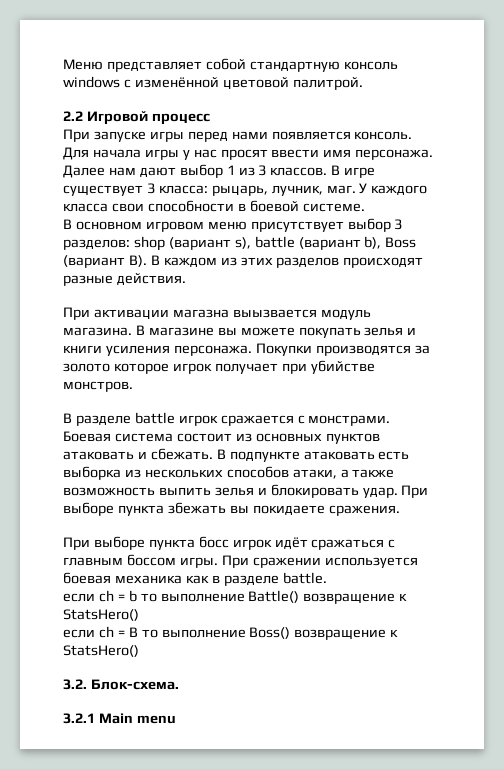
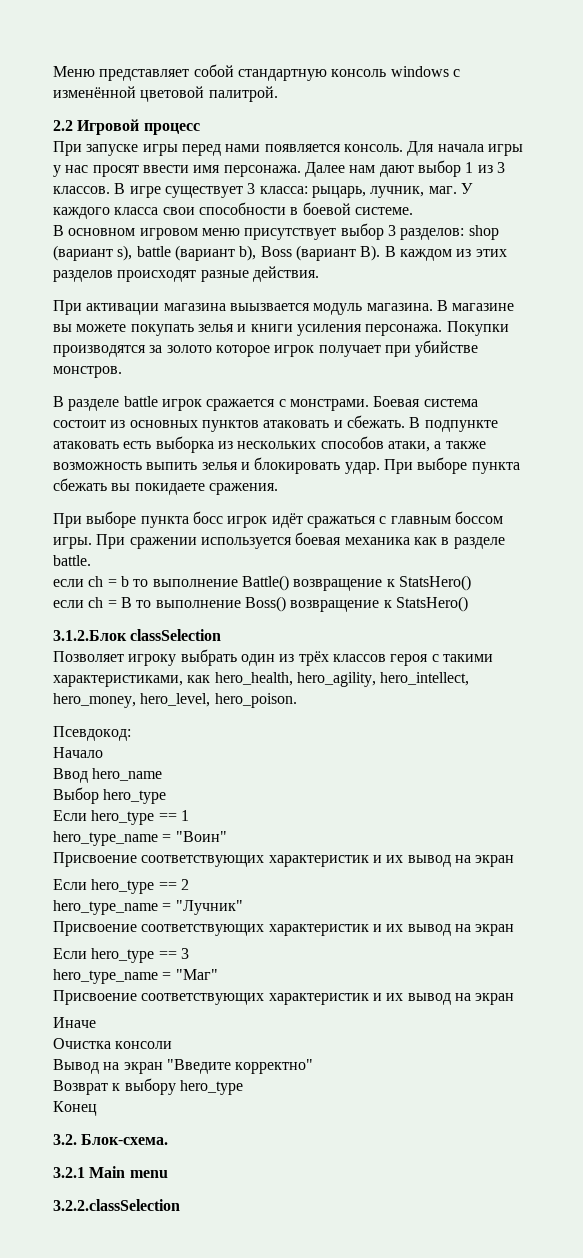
[172,309,229,318] магазна -> [163,303,226,311] магазина
[167,502,226,514] збежать -> [53,478,107,491] сбежать
(139, 651) none -> [53,629,222,641] [53,649,493,666] [53,672,470,687] [53,693,297,708] [53,726,131,741] [53,747,103,758] [53,768,163,783] [53,787,167,804] [53,810,189,825] [53,831,227,846] [53,852,515,867] [53,879,189,894] [53,900,243,915] [53,921,515,936] [53,948,189,963] [53,969,218,984] [53,990,515,1005] [53,1017,96,1028] [53,1038,173,1049] [53,1059,314,1074] [53,1078,243,1095] [53,1101,97,1116] // 3.1.2.Блок classSelection // Позволяет игроку выбрать один из трёх классов героя с такими характеристиками, как hero_health, hero_agility, hero_intellect, hero_money, hero_level, hero_poison. // Псевдокод: // Начало // Ввод hero_name // Выбор hero_type // Если hero_type == 1 // hero_type_name = "Воин" // Присвоение соответствующих характеристик и их вывод на экран // Если hero_type == 2 // hero_type_name = "Лучник" // Присвоение соответствующих характеристик и их вывод на экран // Если hero_type == 3 // hero_type_name = "Маг" // Присвоение соответствующих характеристик и их вывод на экран // Иначе // Очистка консоли // Вывод на экран "Введите корректно" // Возврат к выбору hero_type // Конец
(176, 719) none -> [53,1199,180,1211] // 3.2.2.classSelection

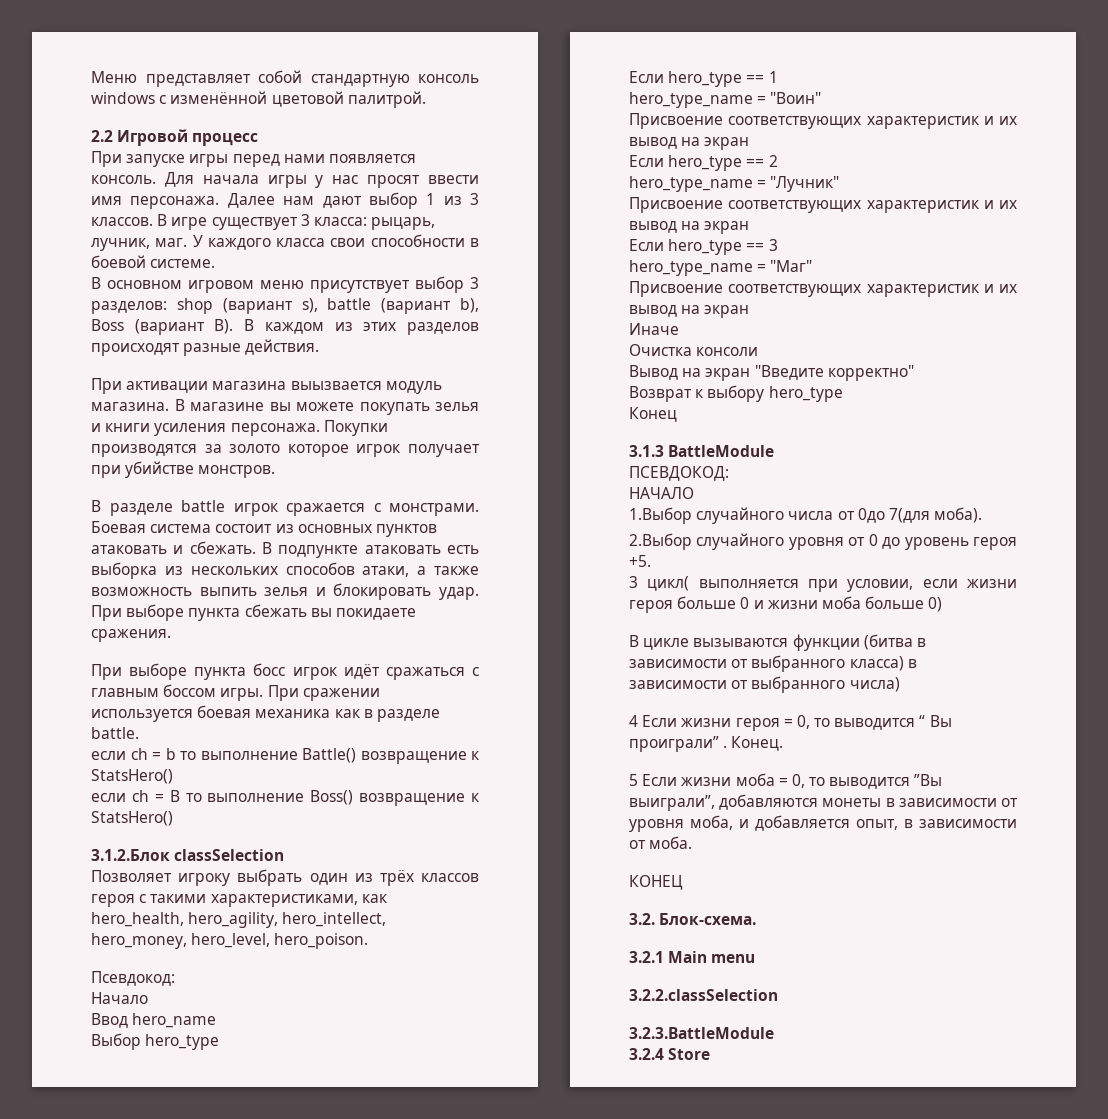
(97, 1108) none -> [629,445,775,457] [629,466,729,481] [629,487,694,499] [629,507,983,524] [629,533,1017,550] [629,555,651,567] [629,576,1017,592] [629,596,943,613] [629,634,926,651] [629,655,917,672] [629,676,900,693] [629,715,952,731] [629,736,784,752] [629,773,943,789] [629,794,1018,811] [629,815,1017,832] [629,836,693,849] [629,875,683,890] // 3.1.3 BattleModule // ПСЕВДОКОД: // НАЧАЛО // 1.Выбор случайного числа от 0до 7(для моба). // 2.Выбор случайного уровня от 0 до уровень героя +5. // 3 цикл( выполняется при условии, если жизни героя больше 0 и жизни моба больше 0) // В цикле вызываются функции (битва в зависимости от выбранного класса) в зависимости от выбранного числа) // 4 Если жизни героя = 0, то выводится “ Вы проиграли” . Конец. // 5 Если жизни моба = 0, то выводится ”Вы выиграли”, добавляются монеты в зависимости от уровня моба, и добавляется опыт, в зависимости от моба. // КОНЕЦ
(180, 1205) none -> [629,1027,774,1039] [629,1048,711,1060] // 3.2.3.BattleModule // 3.2.4 Store

